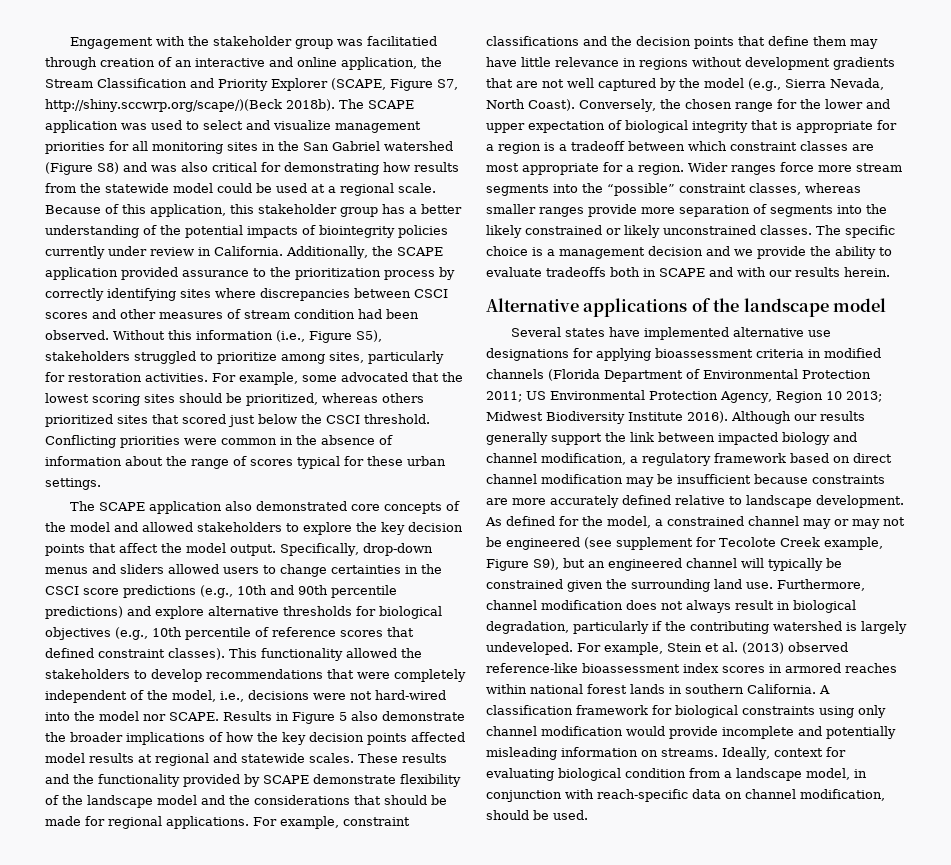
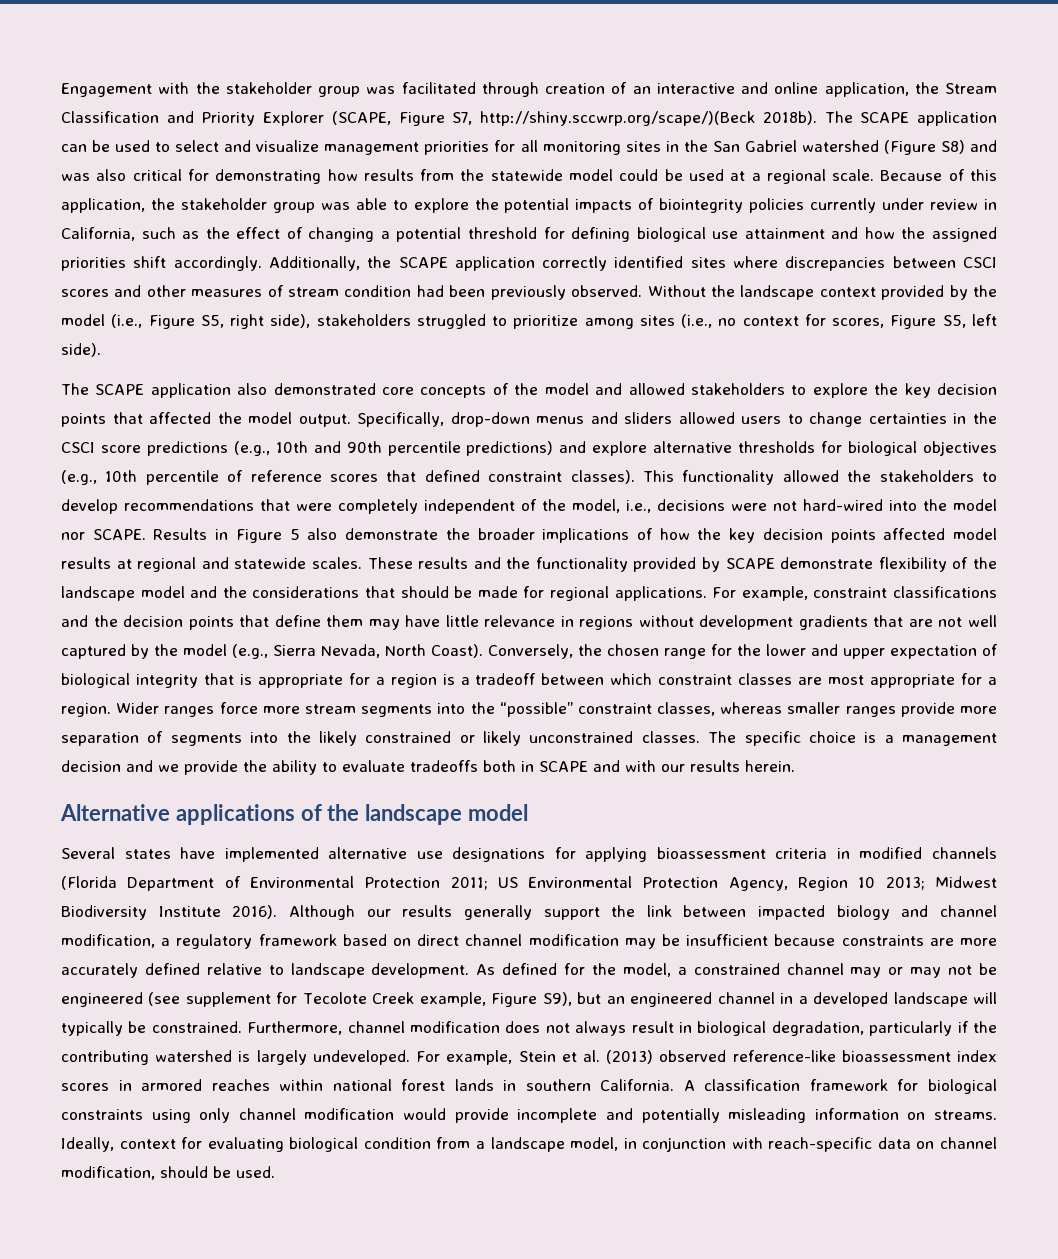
[366,36,437,46] facilitatied -> [401,82,476,94] facilitated
[121,123,147,130] was -> [61,140,111,152] can be
[230,204,462,217] [45,225,157,238] this stakeholder group has a better understanding of -> [150,198,469,213] the stakeholder group was able to explore
[214,246,443,259] [45,267,455,280] [45,288,176,301] California. Additionally, the SCAPE application provided assurance to the prioritization process by correctly identifying -> [61,227,997,242] [61,256,684,271] California, such as the effect of changing a potential threshold for defining biological use attainment and how the assigned priorities shift accordingly. Additionally, the SCAPE application correctly identified
(419, 314) none -> [490,285,566,300] previously
[168,330,382,343] this information (i.e., Figure S5), -> [710,285,997,300] [61,314,311,329] the landscape context provided by the model (i.e., Figure S5, right side),
[329,351,444,364] [45,372,463,385] [45,393,424,406] [45,414,430,427] [45,435,393,448] [45,456,446,469] [45,478,101,490] sites, particularly for restoration activities. For example, some advocated that the lowest scoring sites should be prioritized, whereas others prioritized sites that scored just below the CSCI threshold. Conflicting priorities were common in the absence of information about the range of scores typical for these urban settings. -> [639,314,998,329] [61,343,101,357] sites (i.e., no context for scores, Figure S5, left side).
[119,543,158,553] affect -> [149,412,212,424] affected
[741,558,842,571] [486,579,773,592] will typically be constrained given the surrounding land use. -> [780,992,998,1007] [61,1021,242,1036] in a developed landscape will typically be constrained.

